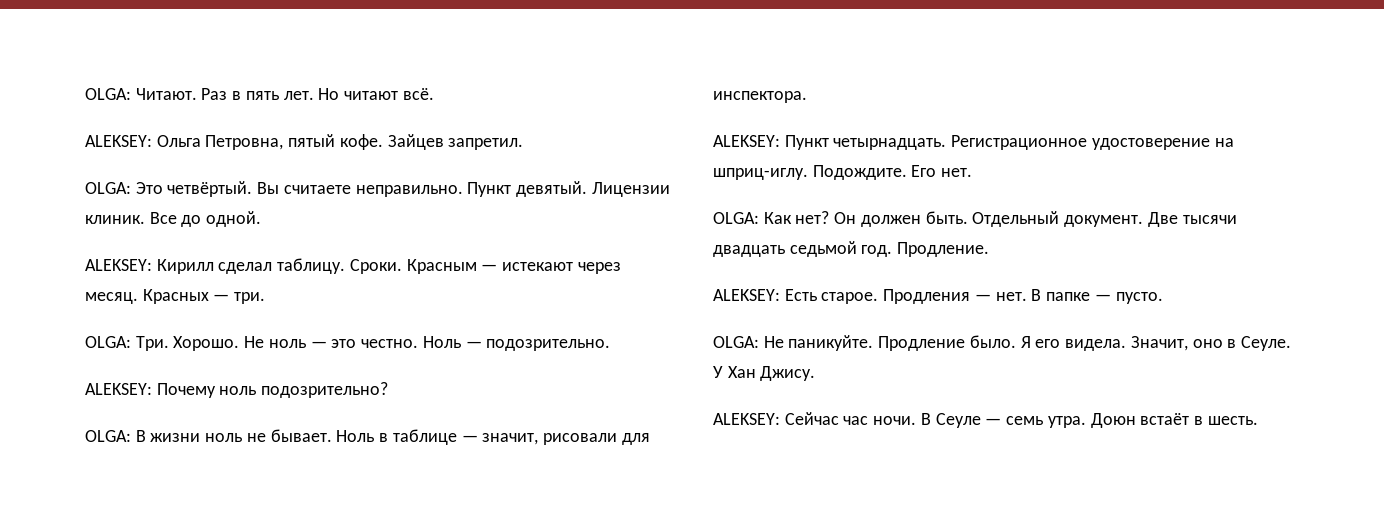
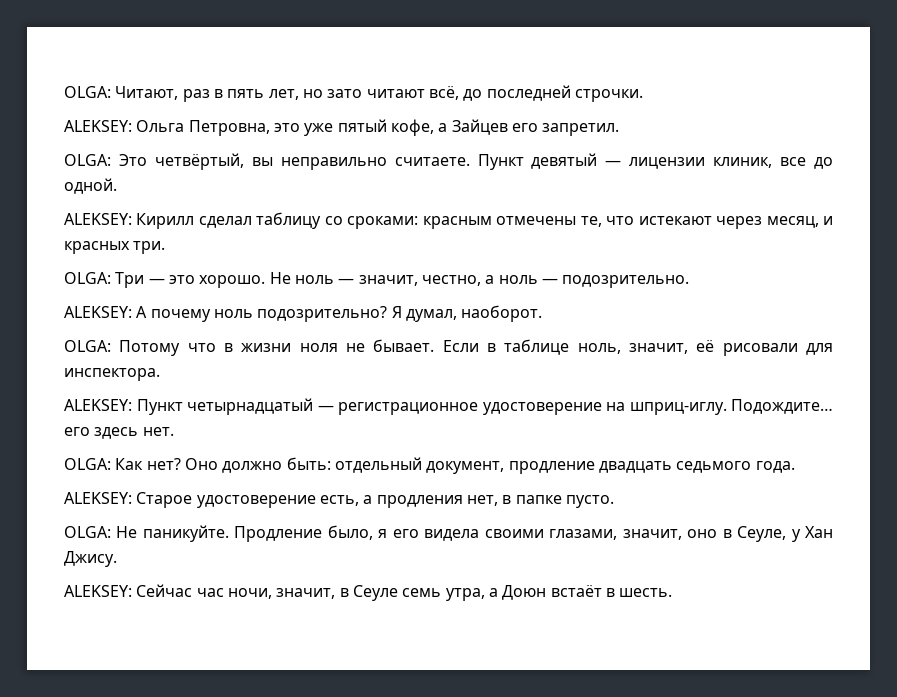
[85,88,434,100] [85,134,524,150] [85,181,670,197] [85,212,177,224] OLGA: Читают. Раз в пять лет. Но читают всё. // ALEKSEY: Ольга Петровна, пятый кофе. Зайцев запретил. // OLGA: Это четвёртый. Вы считаете неправильно. Пункт девятый. Лицензии клиник. Все -> [64,85,643,102] [64,119,620,136] [64,153,807,170] OLGA: Читают, раз в пять лет, но зато читают всё, до последней строчки. // ALEKSEY: Ольга Петровна, это уже пятый кофе, а Зайцев его запретил. // OLGA: Это четвёртый, вы неправильно считаете. Пункт девятый — лицензии клиник, все
[277,258,621,274] [85,289,266,304] [85,336,461,351] таблицу. Сроки. Красным — истекают через месяц. Красных — три. // OLGA: Три. Хорошо. Не ноль — это честно. Ноль -> [256,212,833,229] [64,241,166,254] [64,272,538,288] таблицу со сроками: красным отмечены те, что истекают через месяц, и красных три. // OLGA: Три — это хорошо. Не ноль — значит, честно, а ноль
[156,383,216,398] Почему -> [136,306,211,322] А почему
[85,430,243,442] // OLGA: В жизни ноль -> [391,305,543,322] [64,340,338,356] Я думал, наоборот. // OLGA: Потому что в жизни ноля
[336,430,375,442] Ноль -> [442,340,479,352] Если
[461,433,539,445] — значит, -> [577,339,715,354] ноль, значит, её
[833,135,1234,150] [713,165,973,180] [713,211,1237,227] [713,241,990,257] [713,289,1111,304] четырнадцать. Регистрационное удостоверение на шприц-иглу. Подождите. Его нет. // OLGA: Как нет? Он должен быть. Отдельный документ. Две тысячи двадцать седьмой год. Продление. // ALEKSEY: Есть старое. Продления — нет. В папке — -> [187,398,833,415] [64,427,174,439] [64,457,795,474] [64,492,562,508] четырнадцатый — регистрационное удостоверение на шприц-иглу. Подождите… его здесь нет. // OLGA: Как нет? Оно должно быть: отдельный документ, продление двадцать седьмого года. // ALEKSEY: Старое удостоверение есть, а продления нет, в папке
[969,335,1291,351] [713,366,723,378] было. Я его видела. Значит, оно в Сеуле. У -> [327,525,801,542] было, я его видела своими глазами, значит, оно в Сеуле, у
[873,413,1086,428] ночи. В Сеуле — семь утра. -> [227,585,498,601] ночи, значит, в Сеуле семь утра, а

